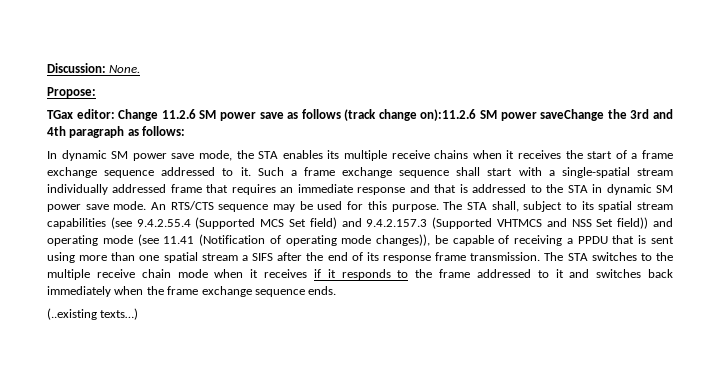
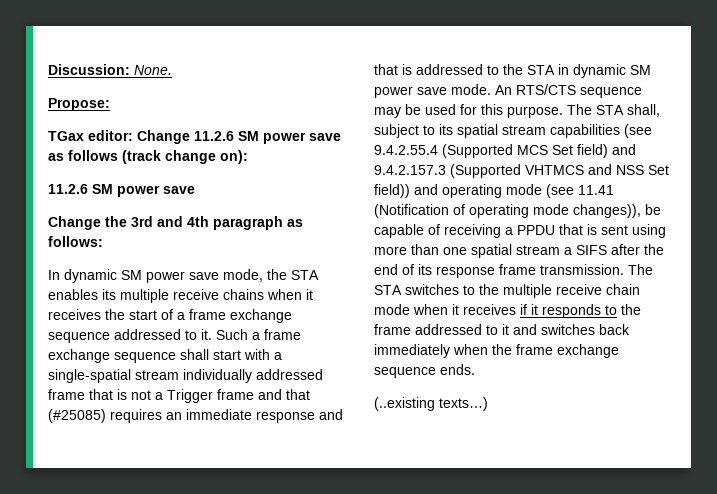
[420,109,605,121] on):11.2.6 SM power saveChange -> [220,150,248,164] [48,184,195,197] [48,216,101,230] on): // 11.2.6 SM power save // Change
(229, 188) none -> [117,389,310,403] [48,409,106,423] is not a Trigger frame and that (#25085)

